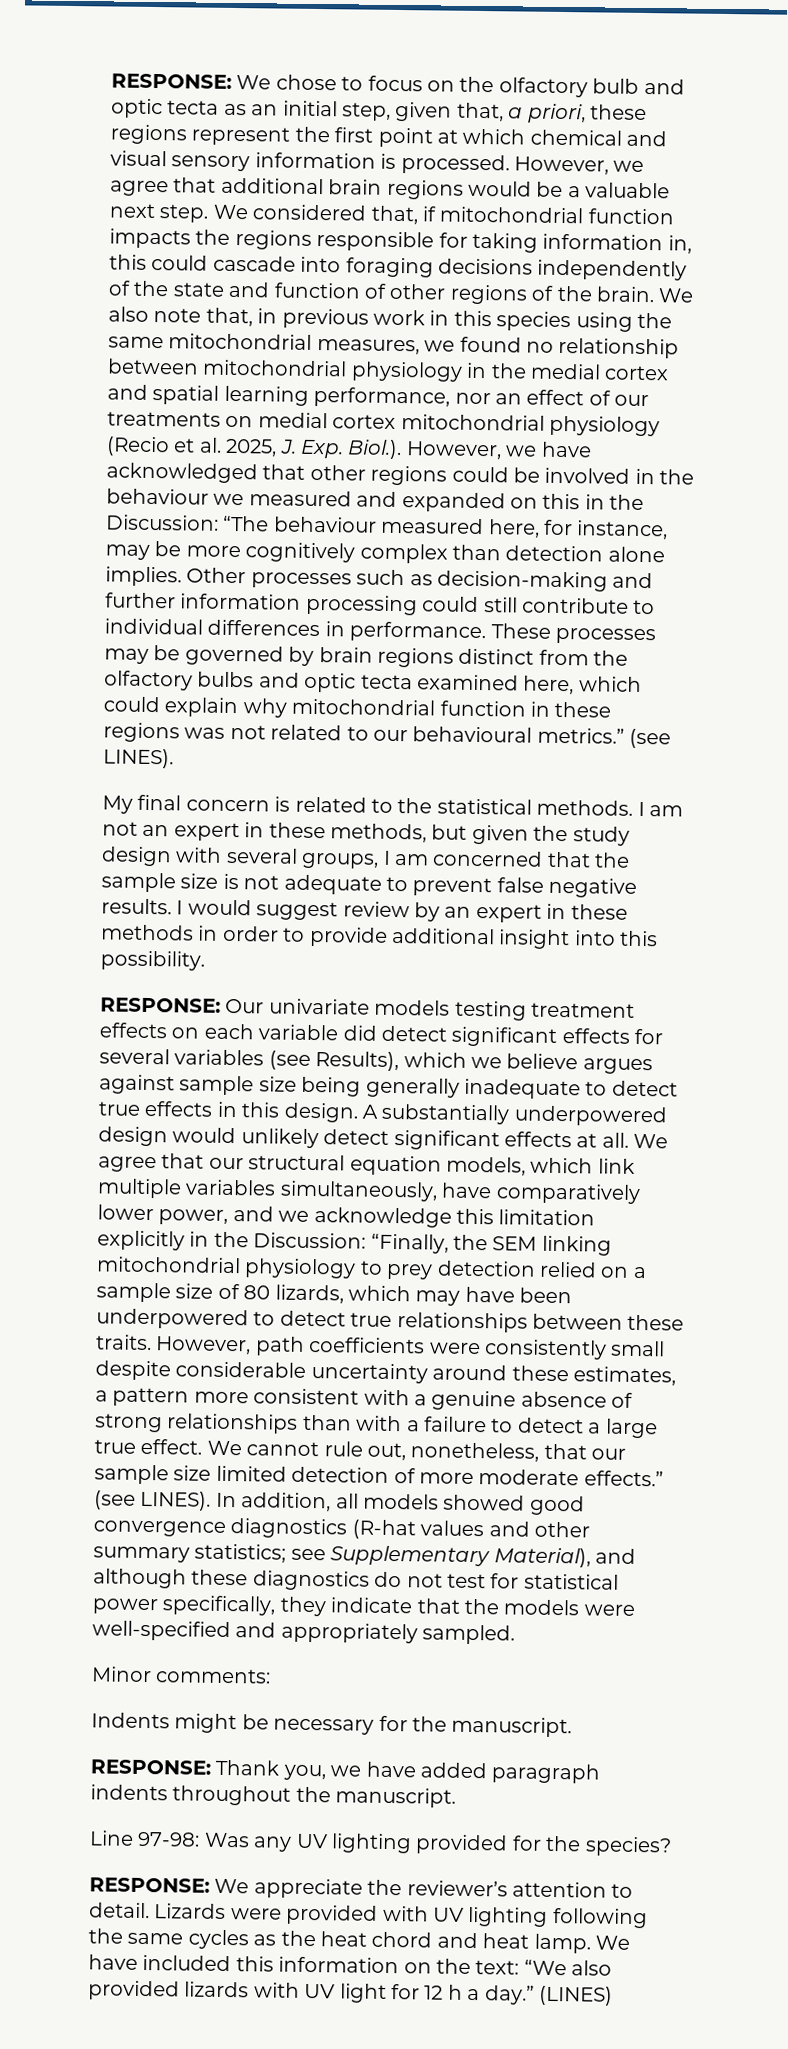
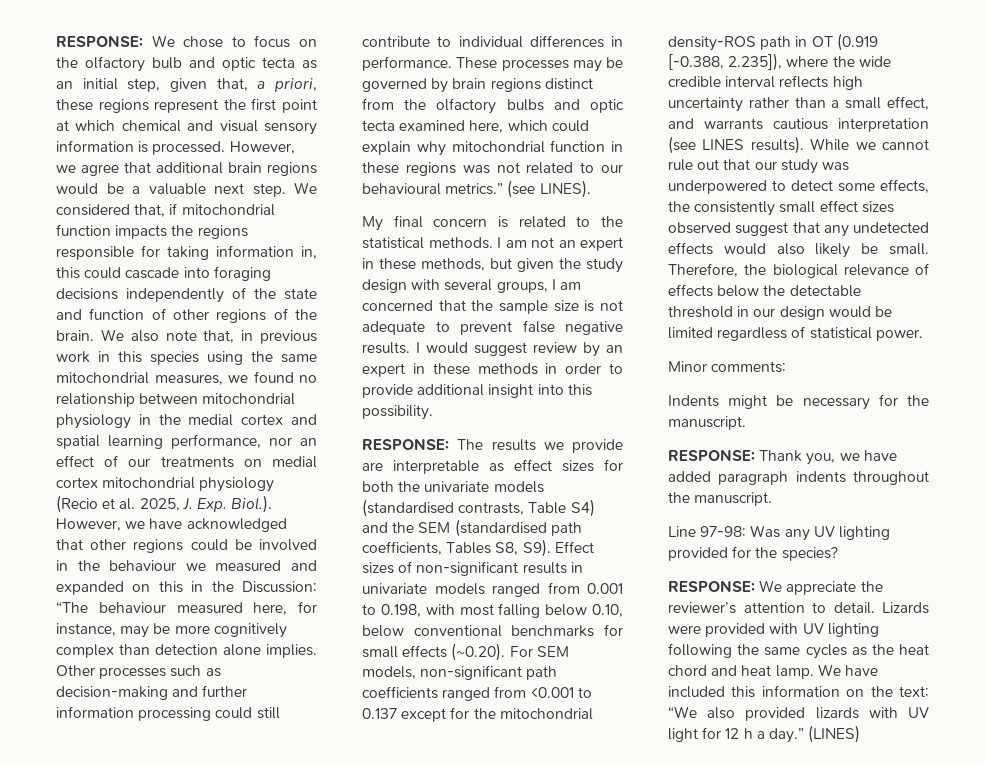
[225,998,635,1021] [99,1022,664,1048] [99,1048,653,1075] [99,1074,678,1100] [98,1100,668,1127] [98,1126,669,1151] [98,1153,635,1176] [97,1178,641,1205] [97,1204,596,1228] [97,1230,612,1256] [96,1256,647,1280] [96,1282,573,1306] [96,1308,685,1333] [96,1334,666,1360] [95,1360,676,1386] [95,1387,634,1411] [95,1413,658,1439] [94,1438,627,1462] [94,1464,664,1487] [94,1490,585,1516] [93,1518,590,1540] [93,1543,636,1568] [93,1568,619,1591] [92,1595,635,1617] [92,1620,516,1645] Our univariate models testing treatment effects on each variable did detect significant effects for several variables (see Results), which we believe argues against sample size being generally inadequate to detect true effects in this design. A substantially underpowered design would unlikely detect significant effects at all. We agree that our structural equation models, which link multiple variables simultaneously, have comparatively lower power, and we acknowledge this limitation explicitly in the Discussion: “Finally, the SEM linking mitochondrial physiology to prey detection relied on a sample size of 80 lizards, which may have been underpowered to detect true relationships between these traits. However, path coefficients were consistently small despite considerable uncertainty around these estimates, a pattern more consistent with a genuine absence of strong relationships than with a failure to detect a large true effect. We cannot rule out, nonetheless, that our sample size limited detection of more moderate effects.” (see LINES). In addition, all models showed good convergence diagnostics (R-hat values and other summary statistics; see Supplementary Material), and although these diagnostics do not test for statistical power specifically, they indicate that the models were well-specified and appropriately sampled. -> [457,439,623,453] [362,459,623,474] [362,481,544,493] [362,499,595,517] [362,519,582,537] [362,539,594,557] [362,561,583,576] [362,582,623,597] [362,603,623,618] [362,624,623,637] [362,643,569,661] [362,665,558,680] [362,686,592,701] [362,707,593,722] [668,33,878,51] [668,53,891,71] [668,75,863,90] [668,96,929,112] [668,118,929,132] [668,136,929,154] [668,159,849,174] [668,179,929,194] [668,200,894,216] [668,222,929,237] [668,242,929,258] [668,263,929,278] [668,284,861,297] [668,306,892,320] [668,326,923,341] The results we provide are interpretable as effect sizes for both the univariate models (standardised contrasts, Table S4) and the SEM (standardised path coefficients, Tables S8, S9). Effect sizes of non-significant results in univariate models ranged from 0.001 to 0.198, with most falling below 0.10, below conventional benchmarks for small effects (~0.20). For SEM models, non-significant path coefficients ranged from <0.001 to 0.137 except for the mitochondrial density-ROS path in OT (0.919 [-0.388, 2.235]), where the wide credible interval reflects high uncertainty rather than a small effect, and warrants cautious interpretation (see LINES results). While we cannot rule out that our study was underpowered to detect some effects, the consistently small effect sizes observed suggest that any undetected effects would also likely be small. Therefore, the biological relevance of effects below the detectable threshold in our design would be limited regardless of statistical power.

